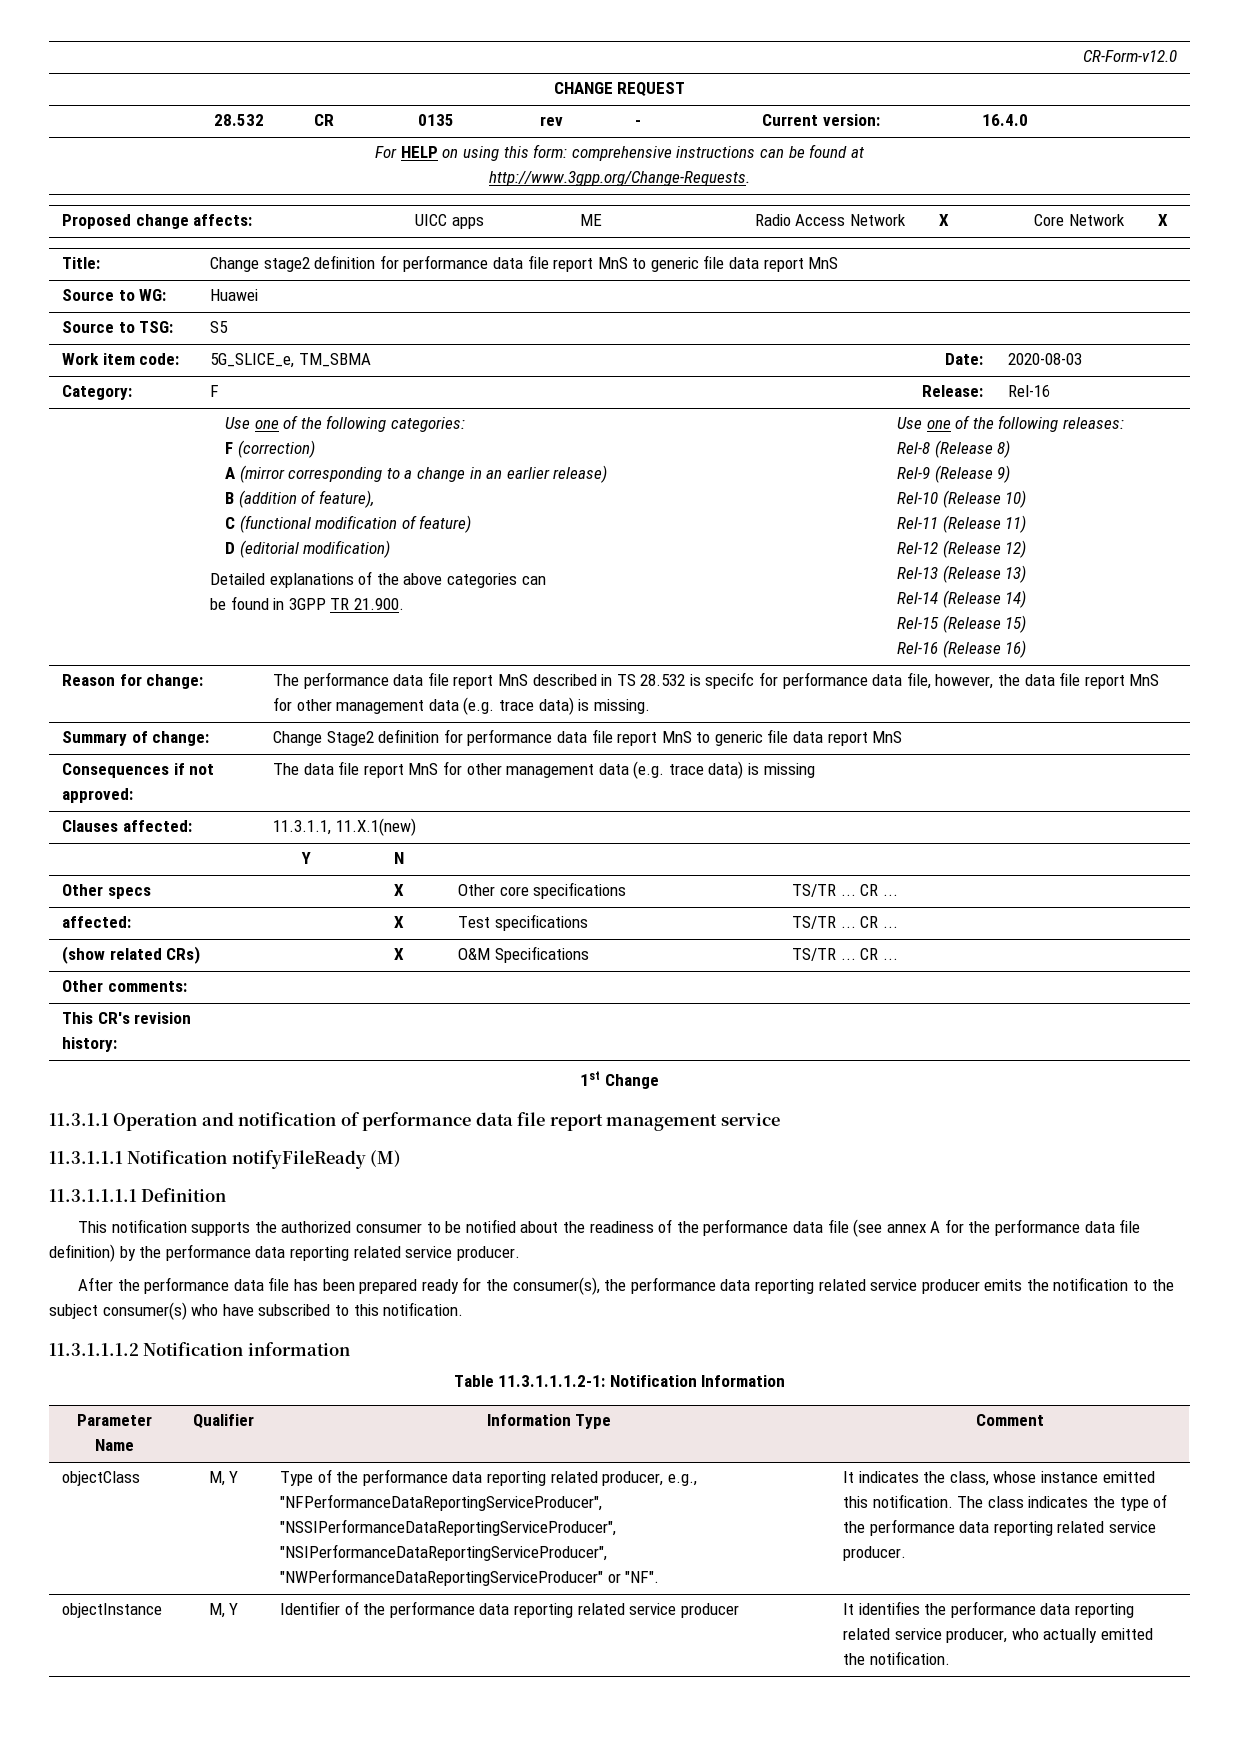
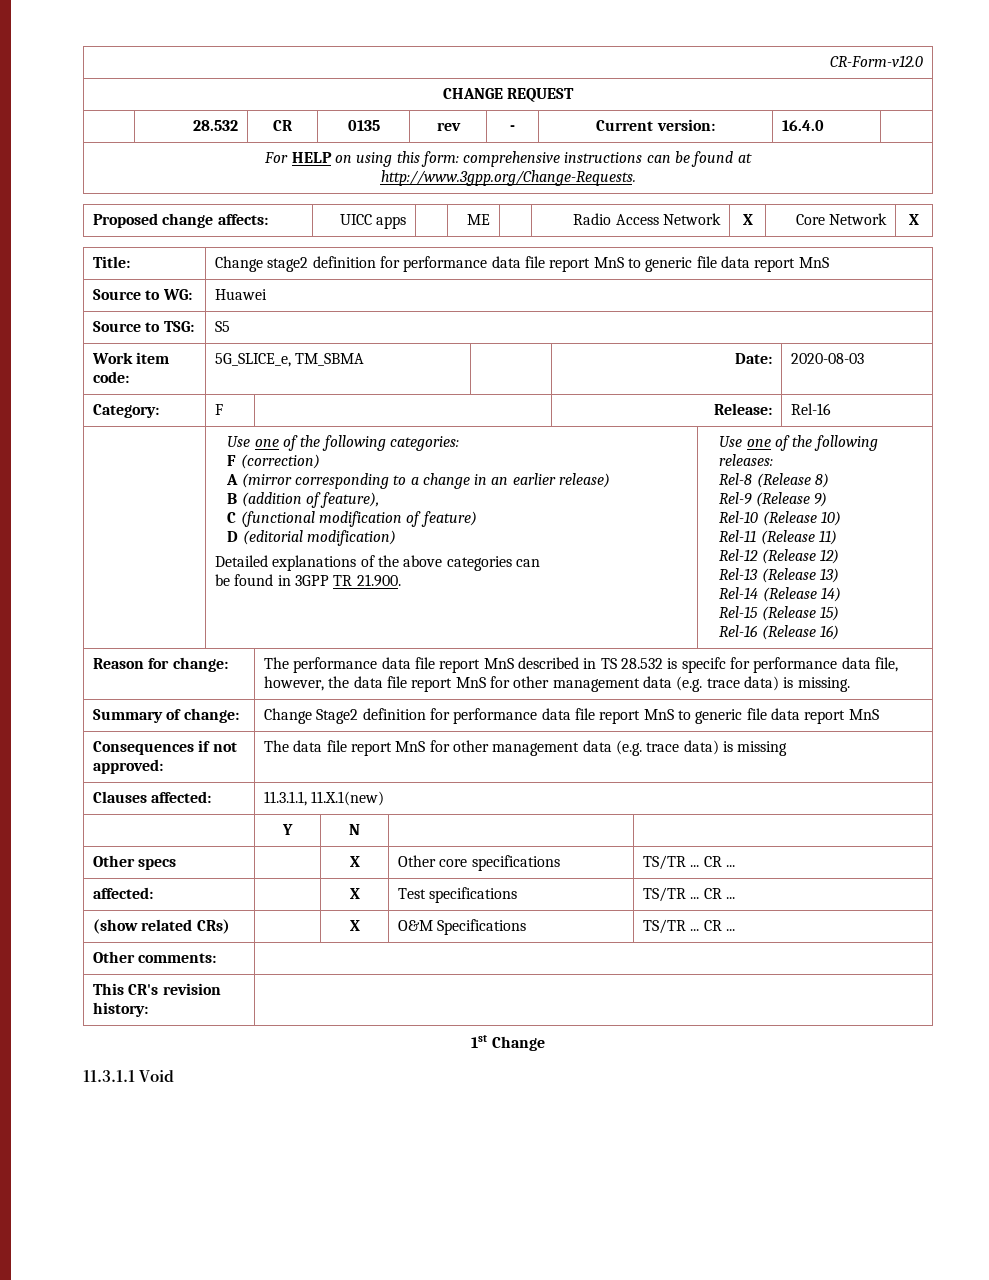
[113,1112,780,1131] [49,1150,402,1169] [49,1188,227,1202] [78,1219,1141,1237] [49,1244,520,1262] [78,1277,1174,1295] [49,1302,464,1320] [49,1342,350,1356] [453,1375,786,1387] [77,1414,152,1426] [95,1439,134,1451] [193,1414,254,1428] [486,1414,612,1429] [976,1414,1044,1426] [61,1471,140,1486] [208,1471,239,1486] [279,1469,697,1486] [279,1494,602,1511] [279,1519,616,1536] [279,1544,607,1561] [279,1569,660,1586] [842,1471,1155,1486] [842,1494,1168,1511] [842,1519,1156,1536] [842,1546,906,1561] [61,1603,162,1618] [208,1603,239,1618] [279,1601,739,1618] [842,1601,1134,1618] [842,1628,1153,1643] [842,1651,950,1665] Operation and notification of performance data file report management service // 11.3.1.1.1 Notification notifyFileReady (M) // 11.3.1.1.1.1 Definition // This notification supports the authorized consumer to be notified about the readiness of the performance data file (see annex A for the performance data file definition) by the performance data reporting related service producer. // After the performance data file has been prepared ready for the consumer(s), the performance data reporting related service producer emits the notification to the subject consumer(s) who have subscribed to this notification. // 11.3.1.1.1.2 Notification information // Table 11.3.1.1.1.2-1: Notification Information // Parameter Name | Qualifier | Information Type | Comment // objectClass | M, Y | Type of the performance data reporting related producer, e.g., "NFPerformanceDataReportingServiceProducer", "NSSIPerformanceDataReportingServiceProducer", "NSIPerformanceDataReportingServiceProducer", "NWPerformanceDataReportingServiceProducer" or "NF". | It indicates the class, whose instance emitted this notification. The class indicates the type of the performance data reporting related service producer. // objectInstance | M, Y | Identifier of the performance data reporting related service producer | It identifies the performance data reporting related service producer, who actually emitted the notification. -> [139,1070,175,1082] Void

